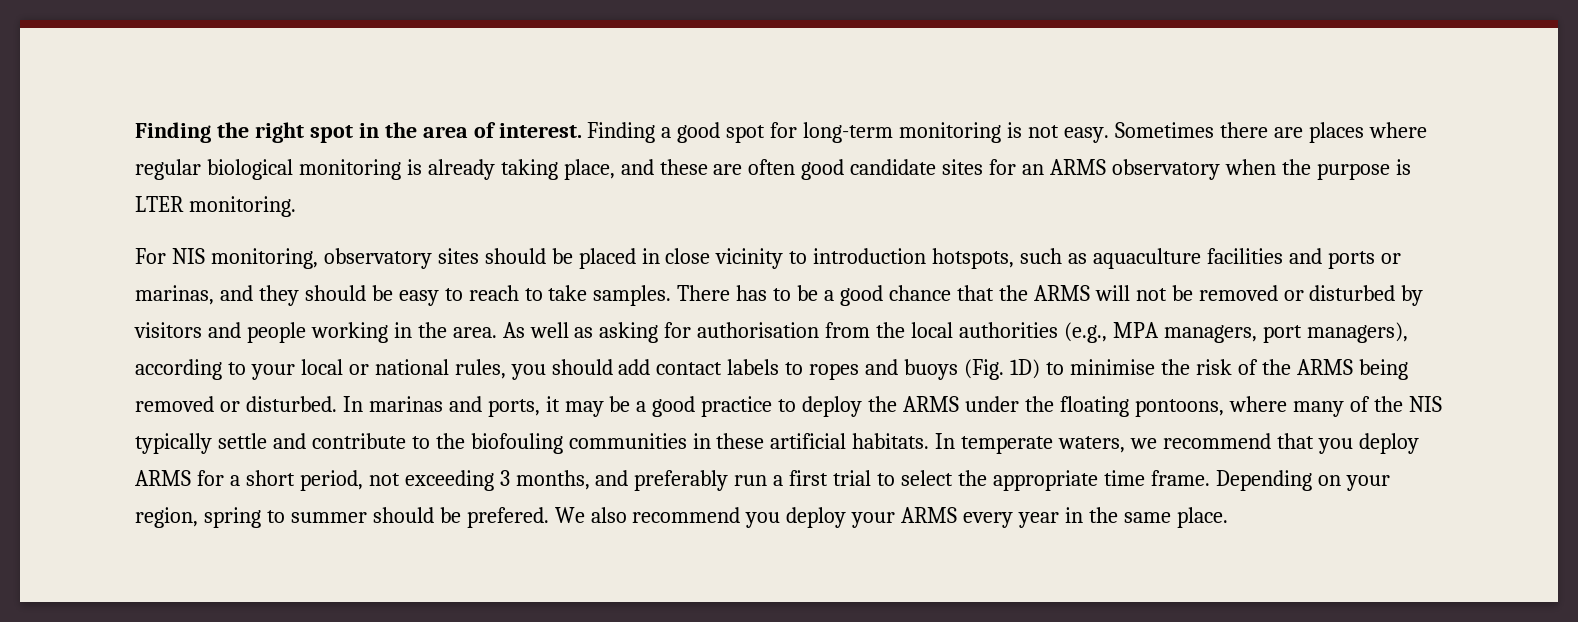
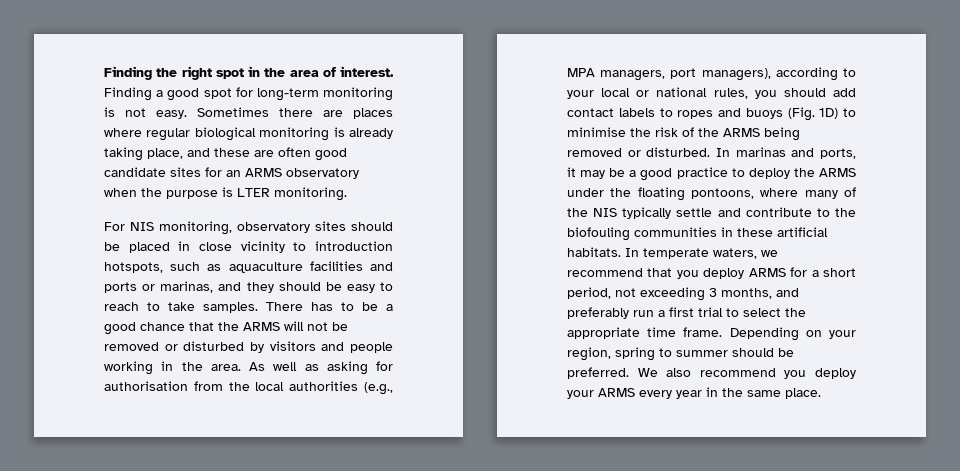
[466,507,549,528] prefered. -> [567,367,629,379] preferred.

